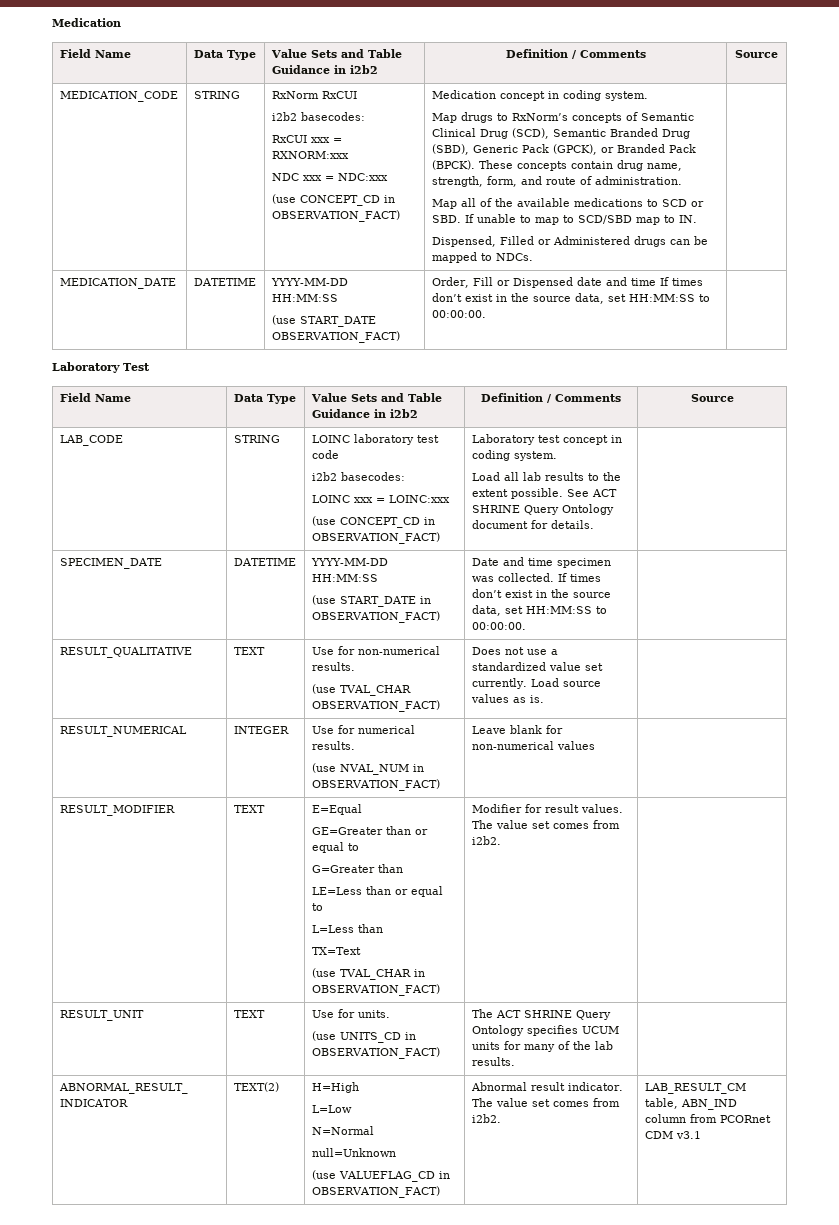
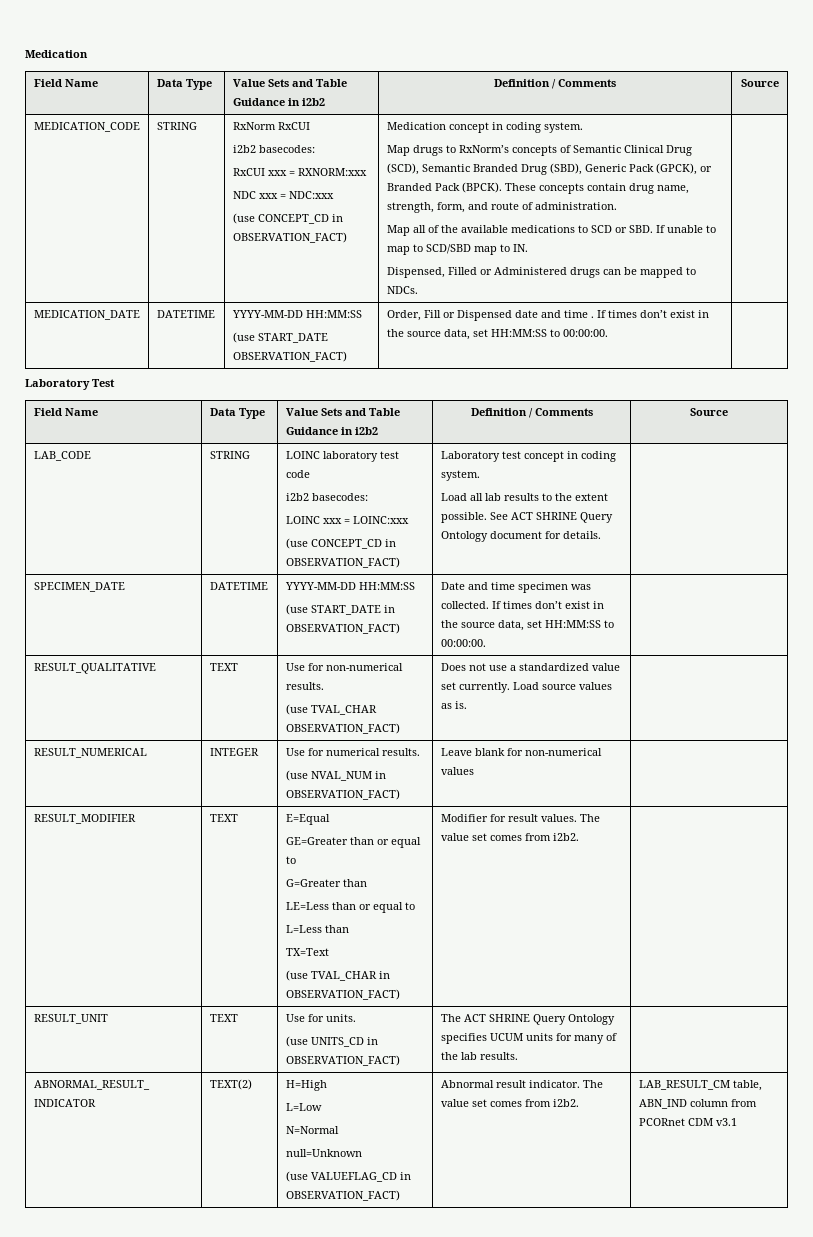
(656, 282) none -> [590,316,594,318] .

